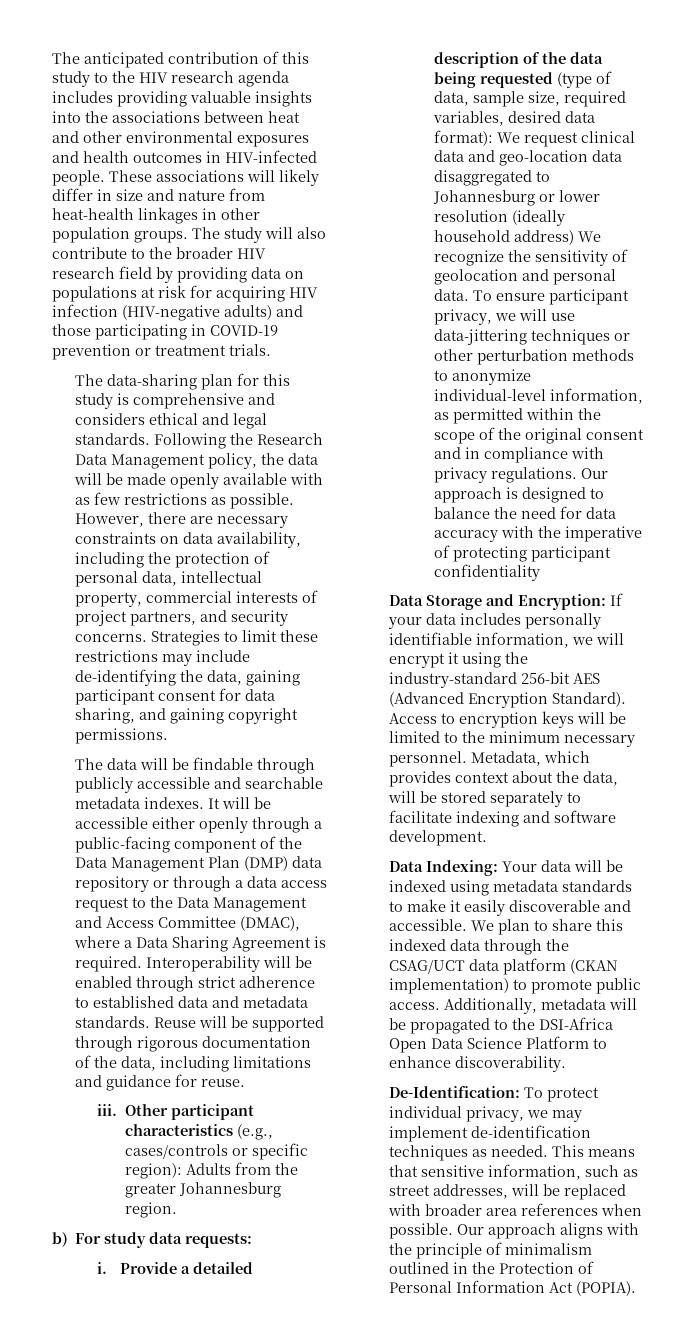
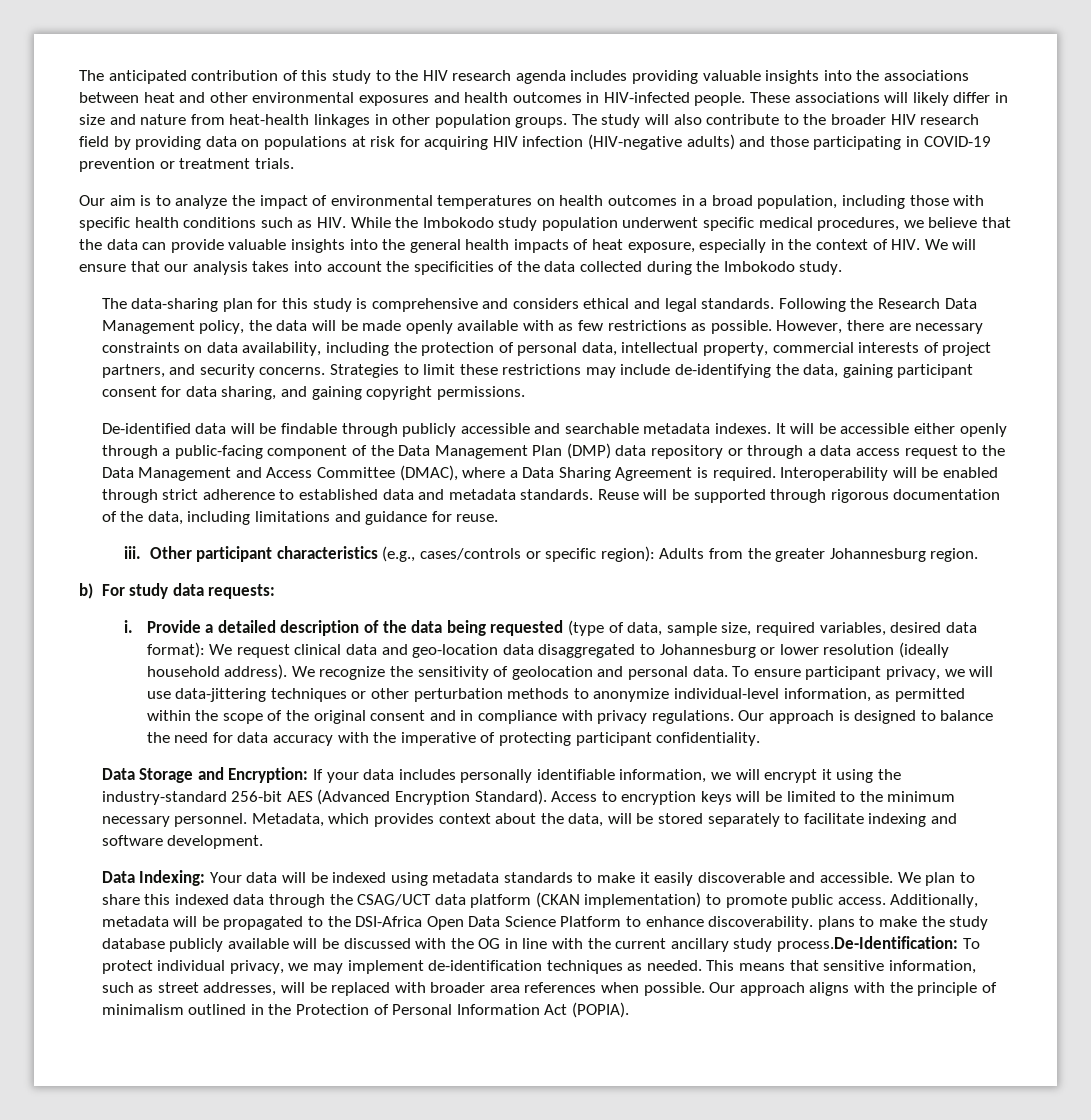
(271, 350) none -> [79,195,985,209] [79,217,1012,231] [79,239,977,253] [79,261,843,275] // Our aim is to analyze the impact of environmental temperatures on health outcomes in a broad population, including those with specific health conditions such as HIV. While the Imbokodo study population underwent specific medical procedures, we believe that the data can provide valuable insights into the general health impacts of heat exposure, especially in the context of HIV. We will ensure that our analysis takes into account the specificities of the data collected during the Imbokodo study.
[74,758,103,770] The -> [101,423,191,434] De-identified
[513,230,574,245] address) -> [224,664,288,680] address).
[433,564,540,581] confidentiality -> [656,732,761,746] confidentiality.
[388,1086,520,1098] // De-Identification: -> [817,916,989,930] [101,936,958,952] plans to make the study database publicly available will be discussed with the OG in line with the current ancillary study process.De-Identification:

